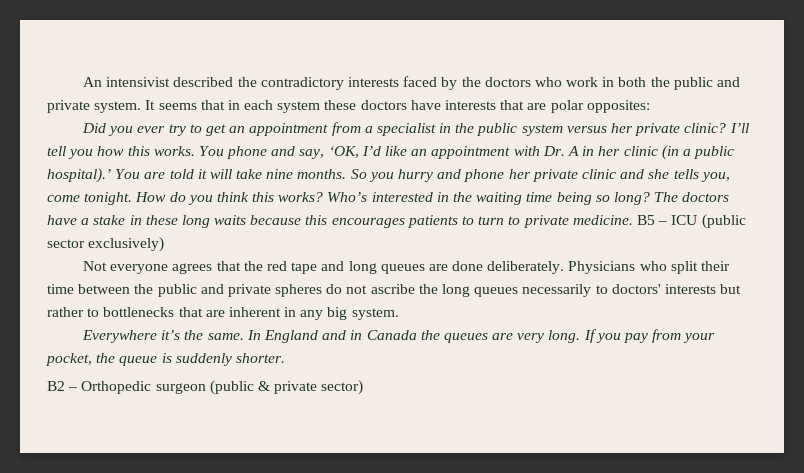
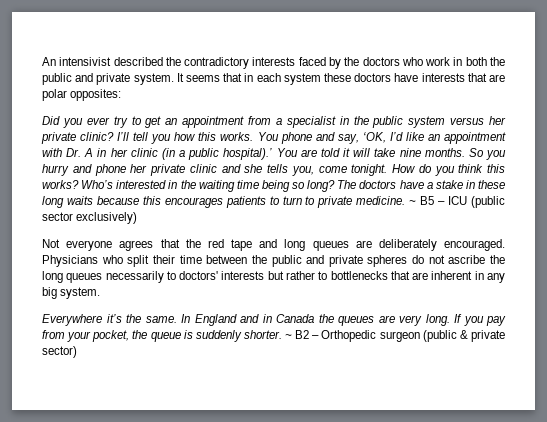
(633, 220) none -> [409,200,417,205] ~
[452,261,565,274] done deliberately. -> [378,239,505,251] deliberately encouraged.
(285, 358) // -> [285,334,293,339] ~

